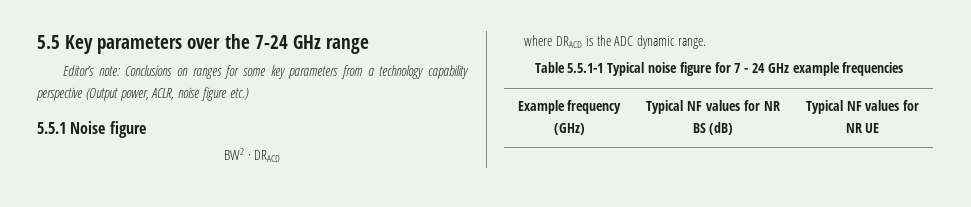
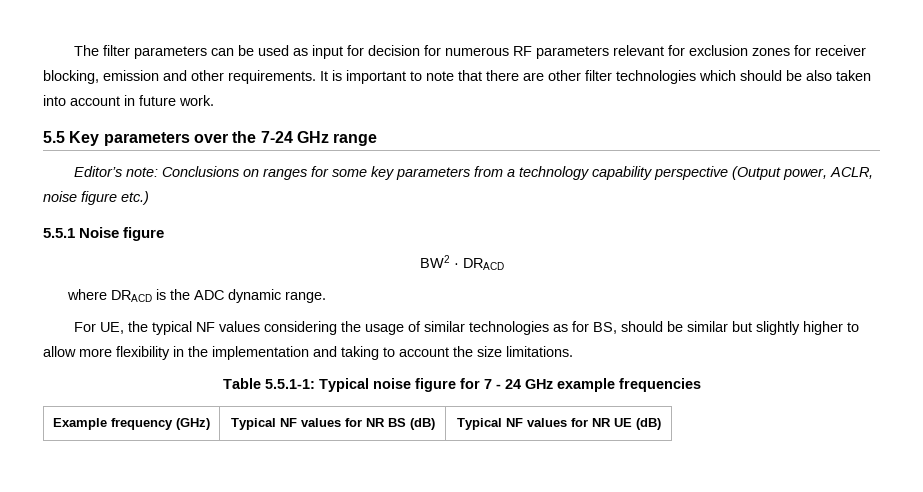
(37, 42) none -> [73,45,866,59] [43,70,871,84] [43,95,214,106] The filter parameters can be used as input for decision for numerous RF parameters relevant for exclusion zones for receiver blocking, emission and other requirements. It is important to note that there are other filter technologies which should be also taken into account in future work. //
(706, 43) none -> [73,321,859,335] [43,346,573,360] // For UE, the typical NF values considering the usage of similar technologies as for BS, should be similar but slightly higher to allow more flexibility in the implementation and taking to account the size limitations.
[567,63,604,73] 5.5.1-1 -> [264,379,315,389] 5.5.1-1:
(880, 128) none -> [635,418,661,430] (dB)

